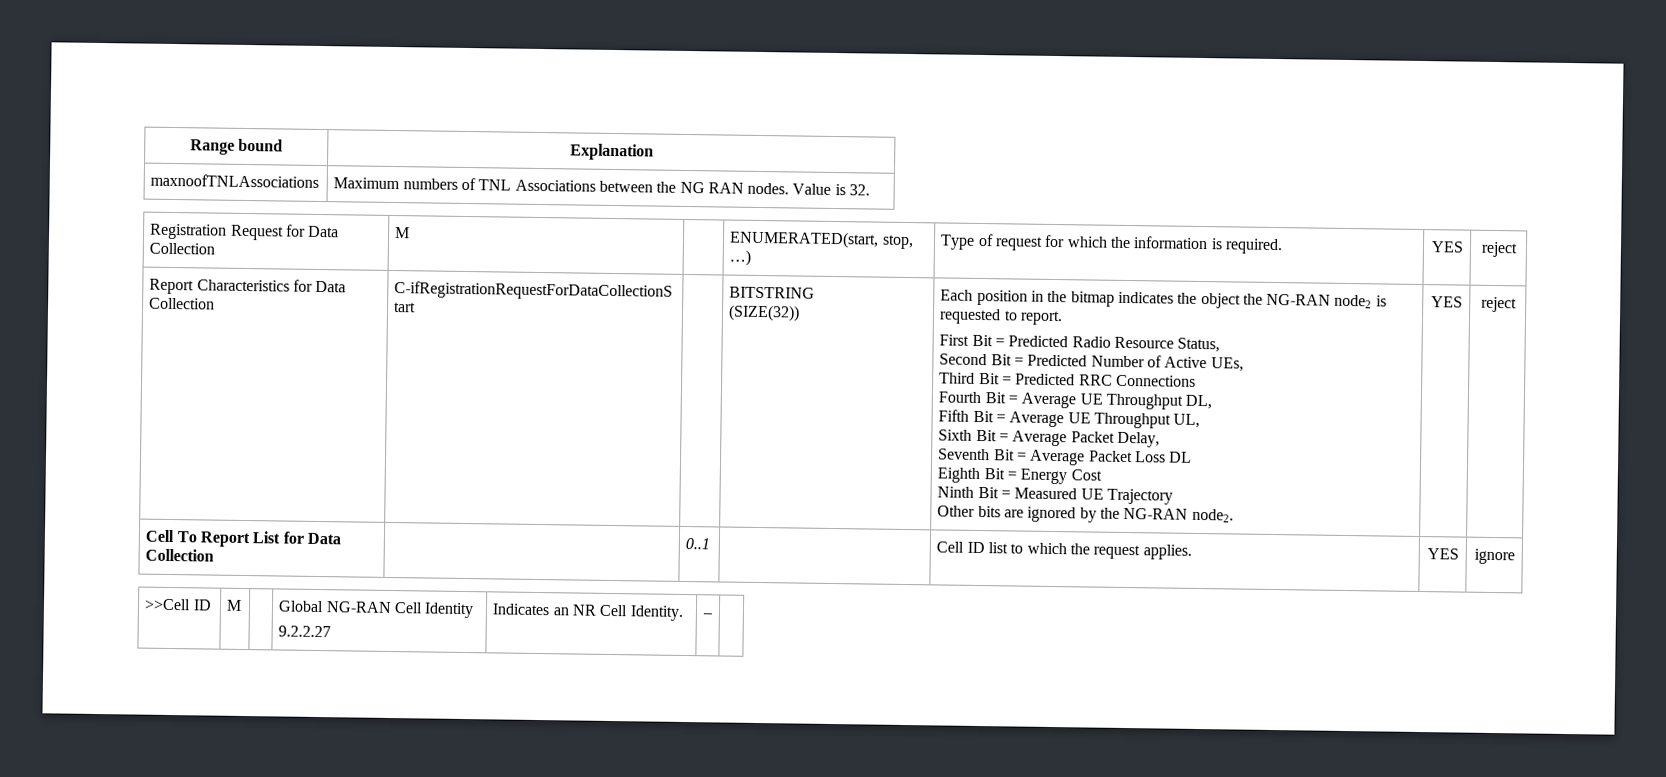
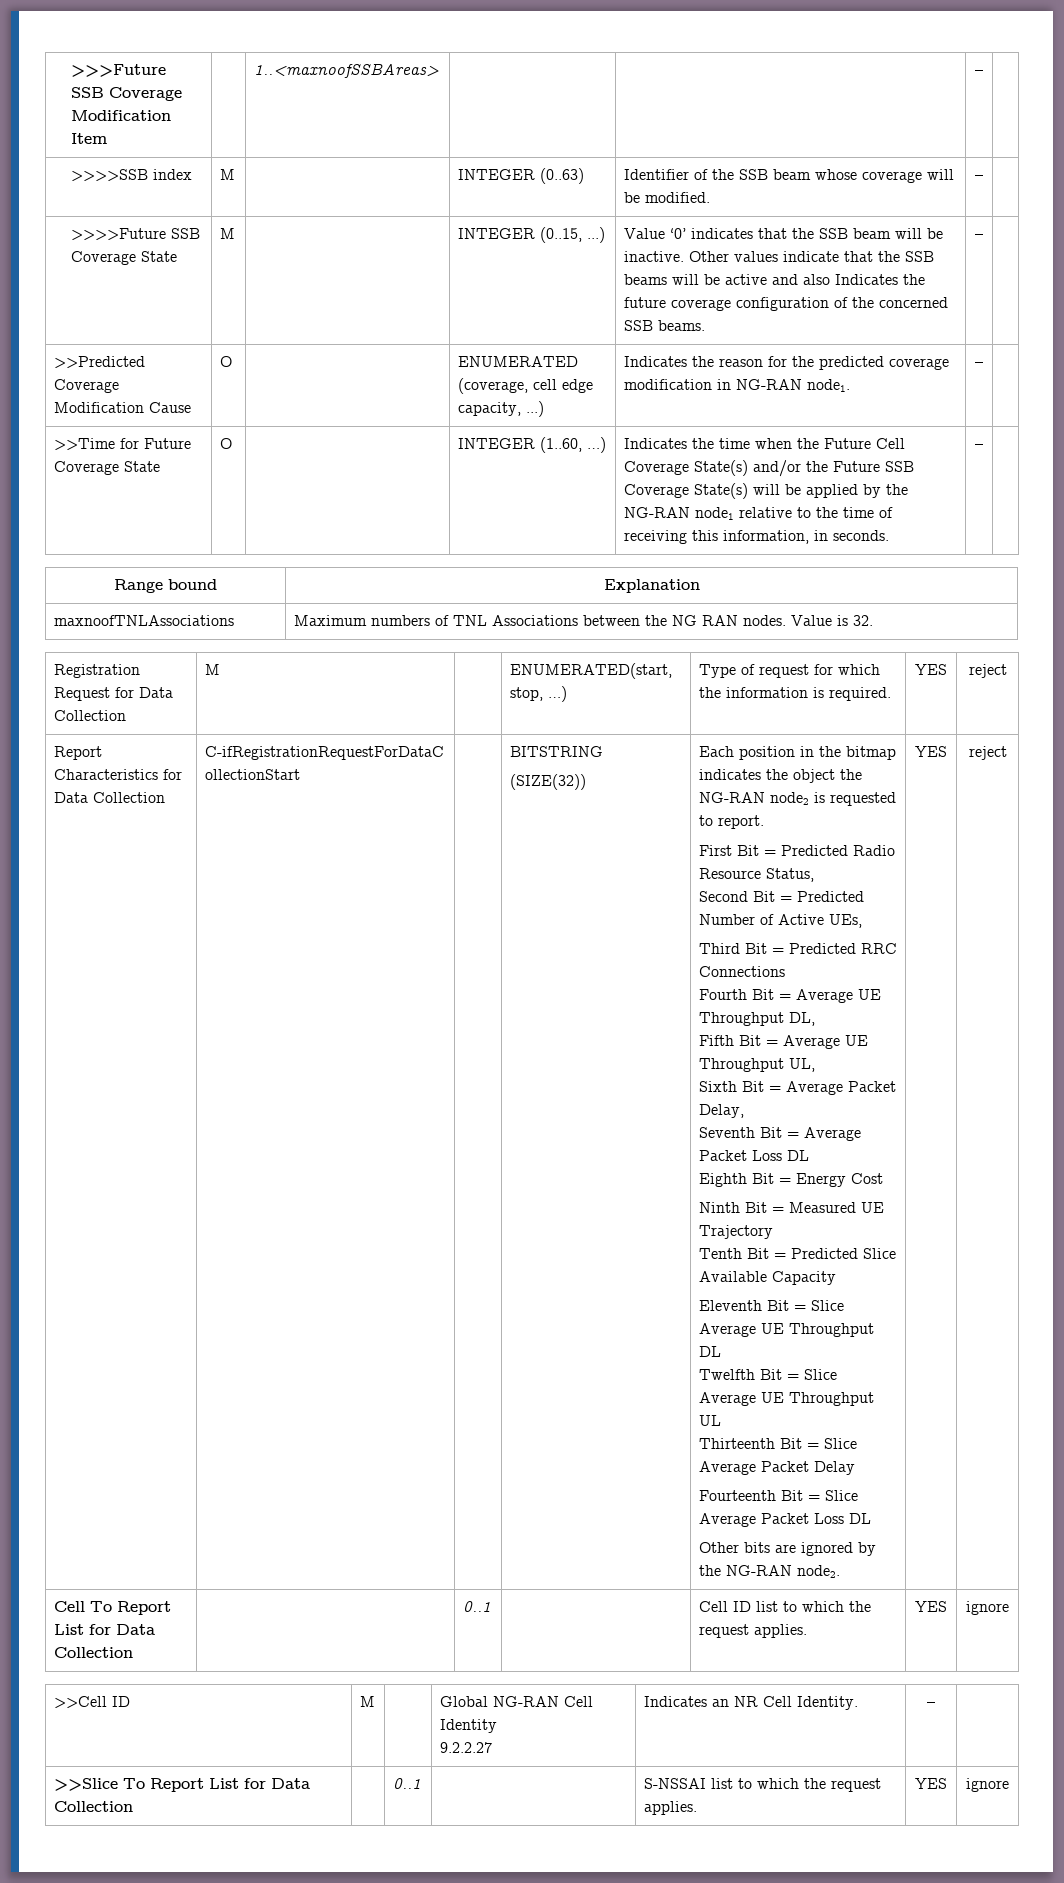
(189, 147) none -> [70,64,166,77] [70,87,182,101] [70,110,171,121] [70,133,107,144] [253,63,439,78] [975,70,983,75] [70,169,192,182] [219,169,235,180] [457,168,584,184] [623,169,954,183] [623,192,710,203] [975,175,983,180] [70,228,200,241] [70,251,177,265] [219,228,235,239] [457,227,605,243] [623,228,943,239] [623,251,934,262] [623,274,925,285] [623,297,948,311] [623,320,705,331] [975,234,983,239] [53,356,145,369] [53,379,119,393] [53,402,191,413] [219,356,232,367] [457,356,578,367] [457,378,593,394] [457,401,544,417] [623,356,949,370] [623,379,850,392] [975,362,983,367] [53,438,191,451] [53,461,160,475] [219,438,232,449] [457,437,606,453] [623,438,905,449] [623,460,914,477] [623,483,908,499] [623,507,893,520] [623,530,889,544] [975,444,983,449] >>>Future SSB Coverage Modification Item | | 1..<maxnoofSSBAreas> | | | – | // >>>>SSB index | M | | INTEGER (0..63) | Identifier of the SSB beam whose coverage will be modified. | – | // >>>>Future SSB Coverage State | M | | INTEGER (0..15, ...) | Value ‘0’ indicates that the SSB beam will be inactive. Other values indicate that the SSB beams will be active and also Indicates the future coverage configuration of the concerned SSB beams. | – | // >>Predicted Coverage Modification Cause | O | | ENUMERATED (coverage, cell edge capacity, ...) | Indicates the reason for the predicted coverage modification in NG-RAN node1. | – | // >>Time for Future Coverage State | O | | INTEGER (1..60, …) | Indicates the time when the Future Cell Coverage State(s) and/or the Future SSB Coverage State(s) will be applied by the NG-RAN node1 relative to the time of receiving this information, in seconds. | – | //
(1173, 496) none -> [698,1248,896,1259] [698,1271,836,1285] [698,1300,844,1311] [698,1323,874,1337] [698,1346,721,1357] [698,1369,837,1380] [698,1392,874,1406] [698,1415,721,1426] [698,1438,857,1449] [698,1461,855,1475] [698,1490,858,1501] [698,1513,871,1527] // Tenth Bit = Predicted Slice Available Capacity // Eleventh Bit = Slice Average UE Throughput DL // Twelfth Bit = Slice Average UE Throughput UL // Thirteenth Bit = Slice Average Packet Delay // Fourteenth Bit = Slice Average Packet Loss DL
(713, 615) none -> [53,1778,310,1792] [53,1801,133,1812] [392,1778,421,1789] [643,1778,881,1792] [643,1801,697,1815] [915,1778,947,1789] [966,1778,1009,1792] // >>Slice To Report List for Data Collection | | 0..1 | | S-NSSAI list to which the request applies. | YES | ignore

